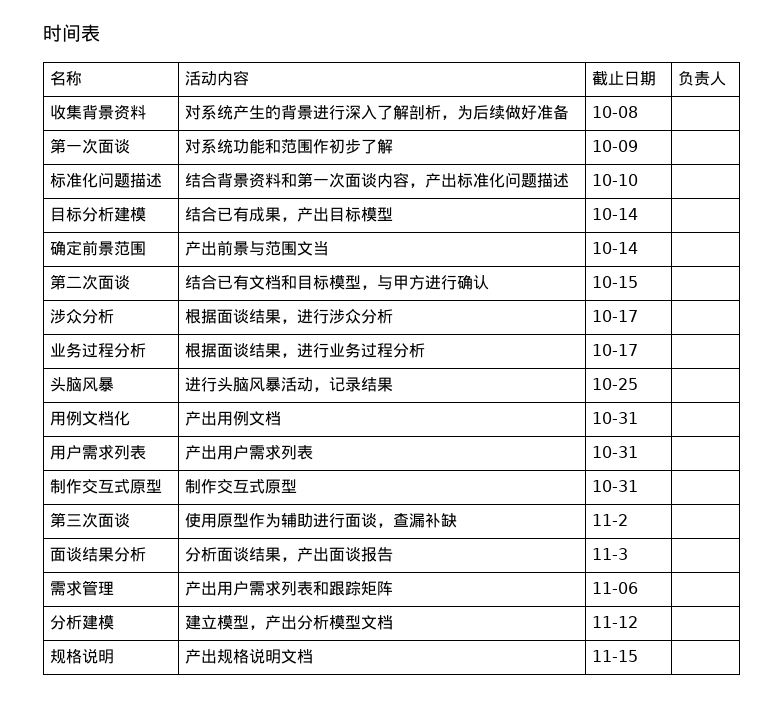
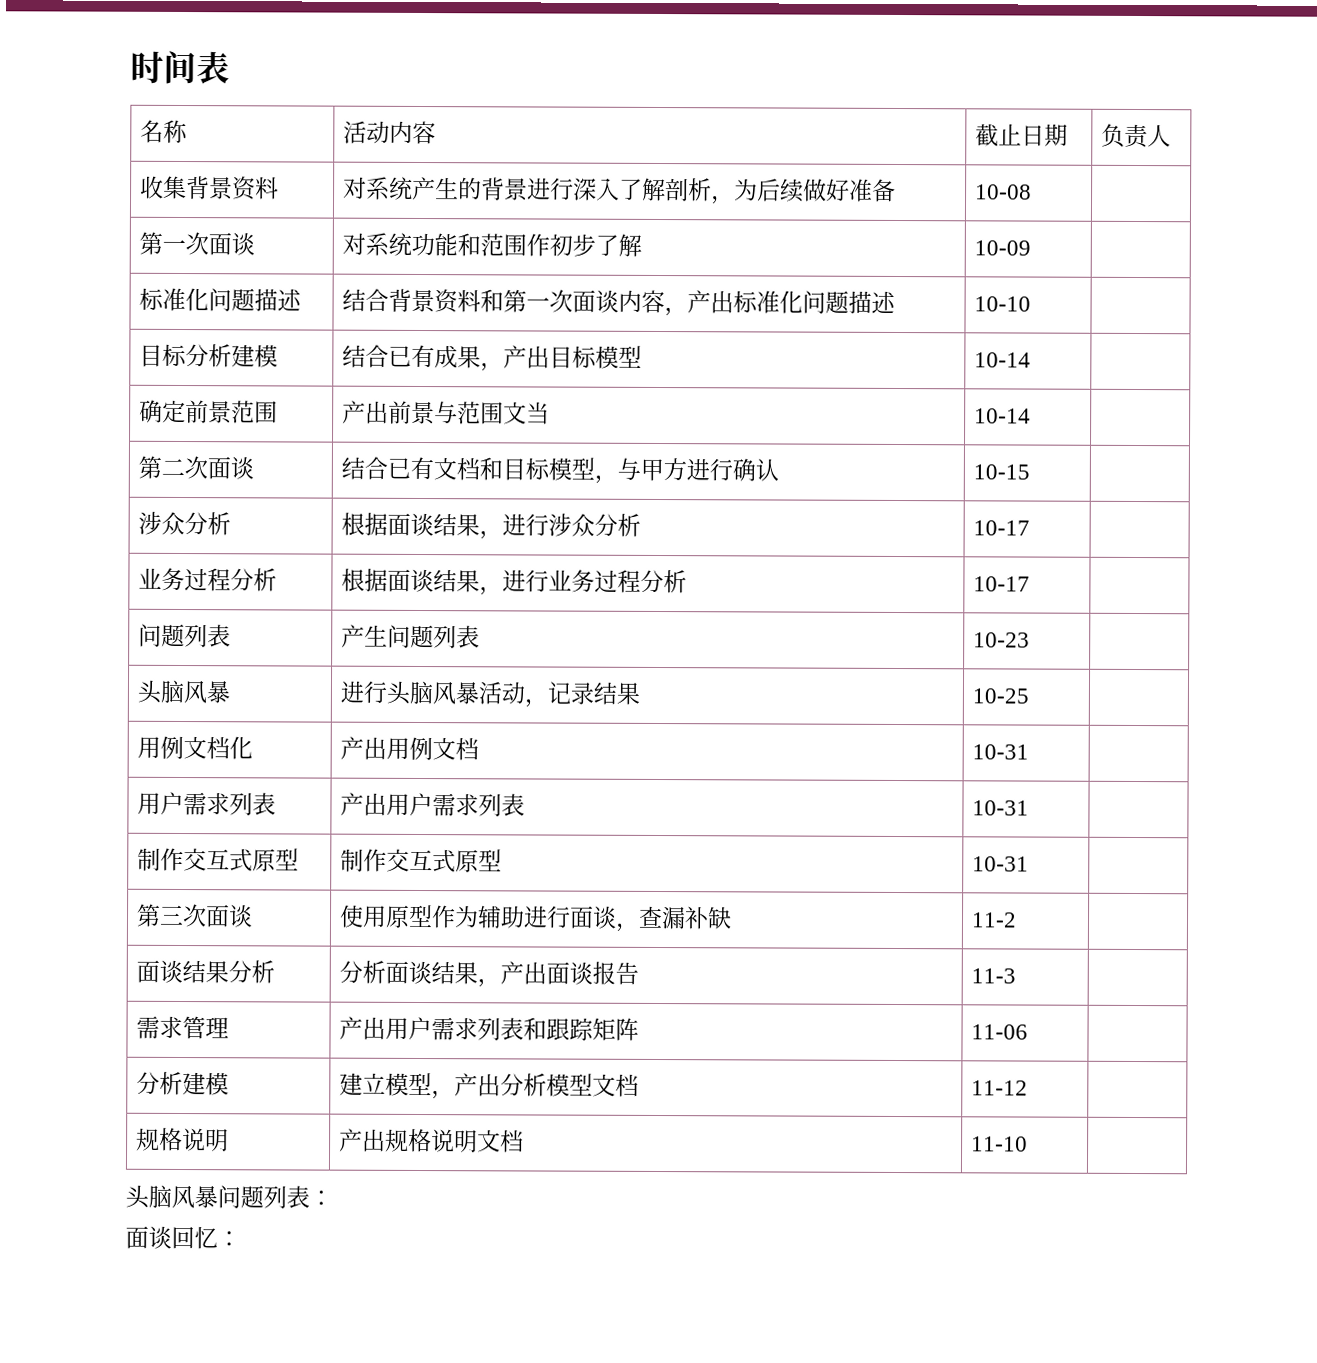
(638, 350) none -> [137,623,231,648] [340,624,480,649] [972,632,1030,648] // 问题列表 | 产生问题列表 | 10-23 |
[591,650,638,662] 11-15 | -> [970,1136,1028,1152] [125,1184,333,1209] [125,1225,241,1250] 11-10 | // 头脑风暴问题列表： // 面谈回忆：

